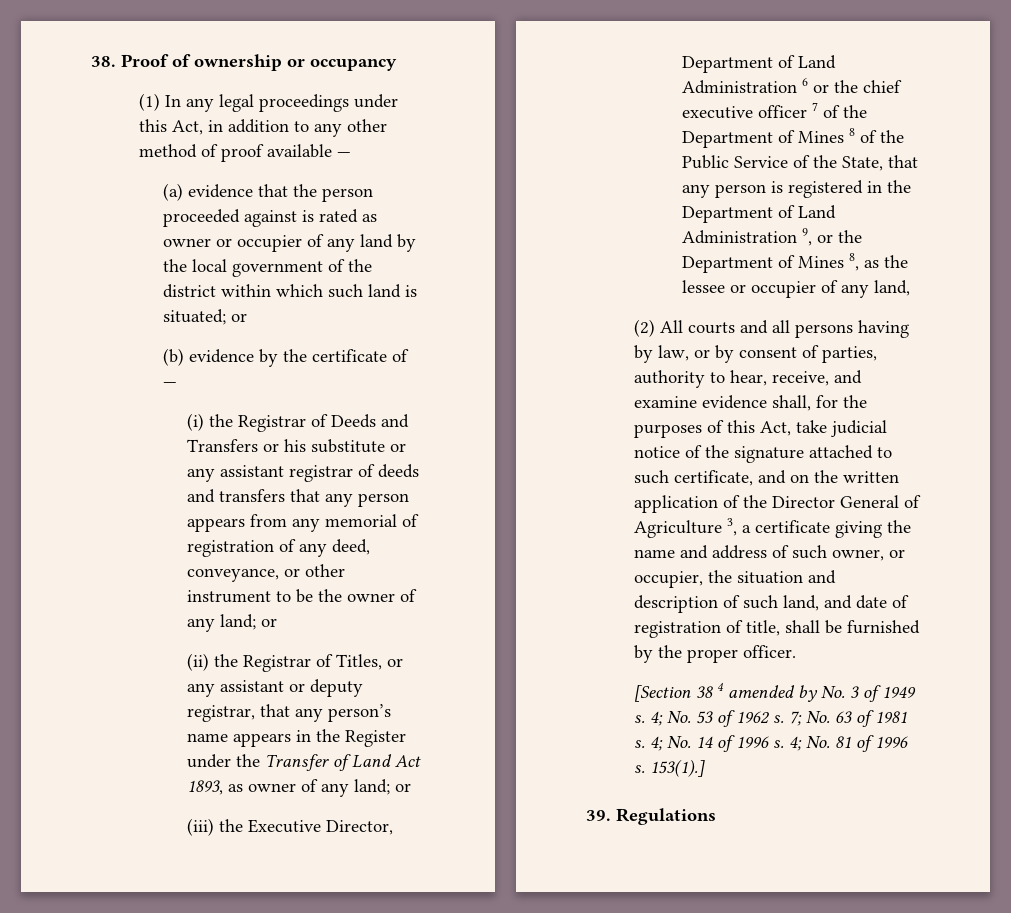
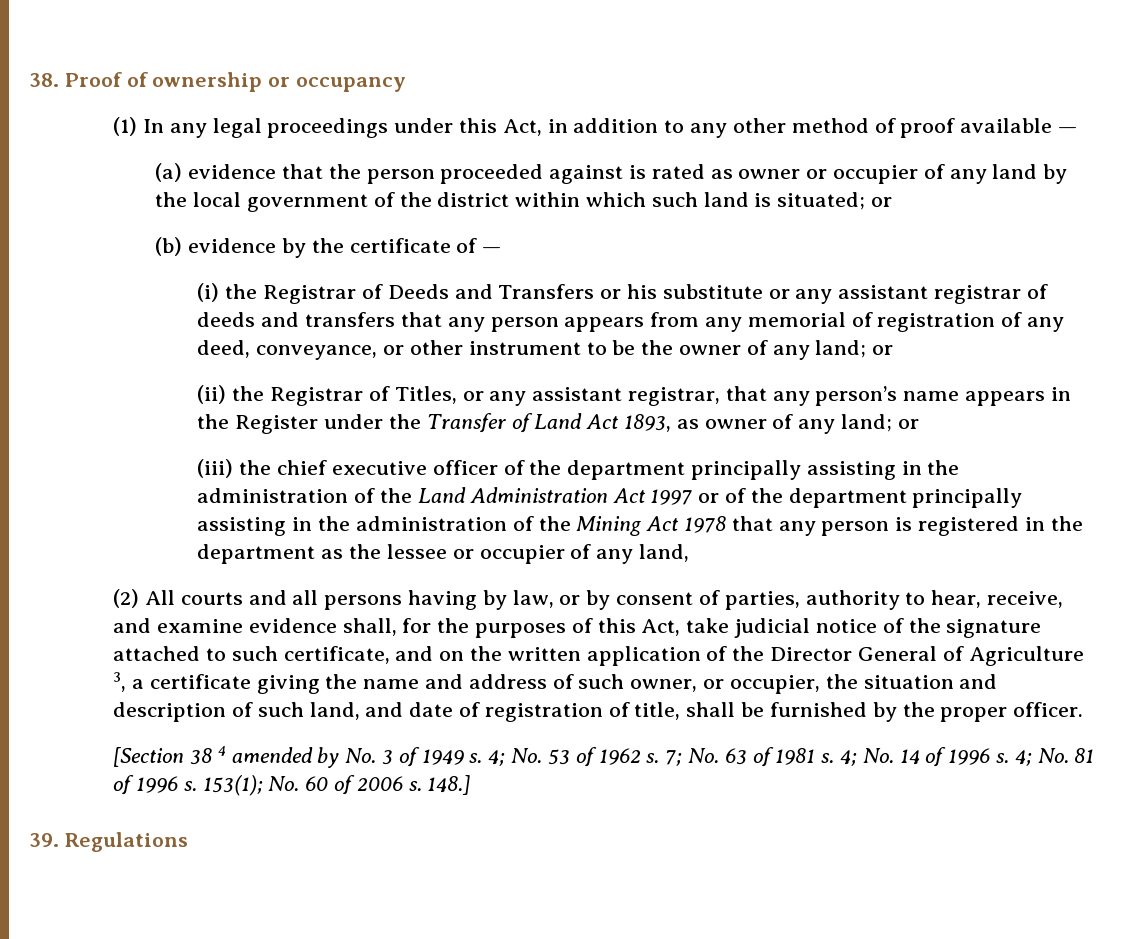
[289,679,364,697] or deputy -> (623, 394) none
[248,819,394,835] [682,55,837,73] [682,78,859,94] Executive Director, Department of Land Administration 6 or the -> (272, 467) none
[812,102,868,118] [682,128,905,148] [682,155,884,171] 7 of the Department of Mines 8 of the Public Service of the State, -> [503,460,960,480] [197,487,1023,508] [197,516,726,536] of the department principally assisting in the administration of the Land Administration Act 1997 or of the department principally assisting in the administration of the Mining Act 1978
[682,205,837,223] [682,228,863,246] [682,253,860,273] Department of Land Administration 9, or the Department of Mines 8, -> [197,544,316,564] department
[650,759,706,777] 153(1).] -> [202,775,471,796] 153(1); No. 60 of 2006 s. 148.]

